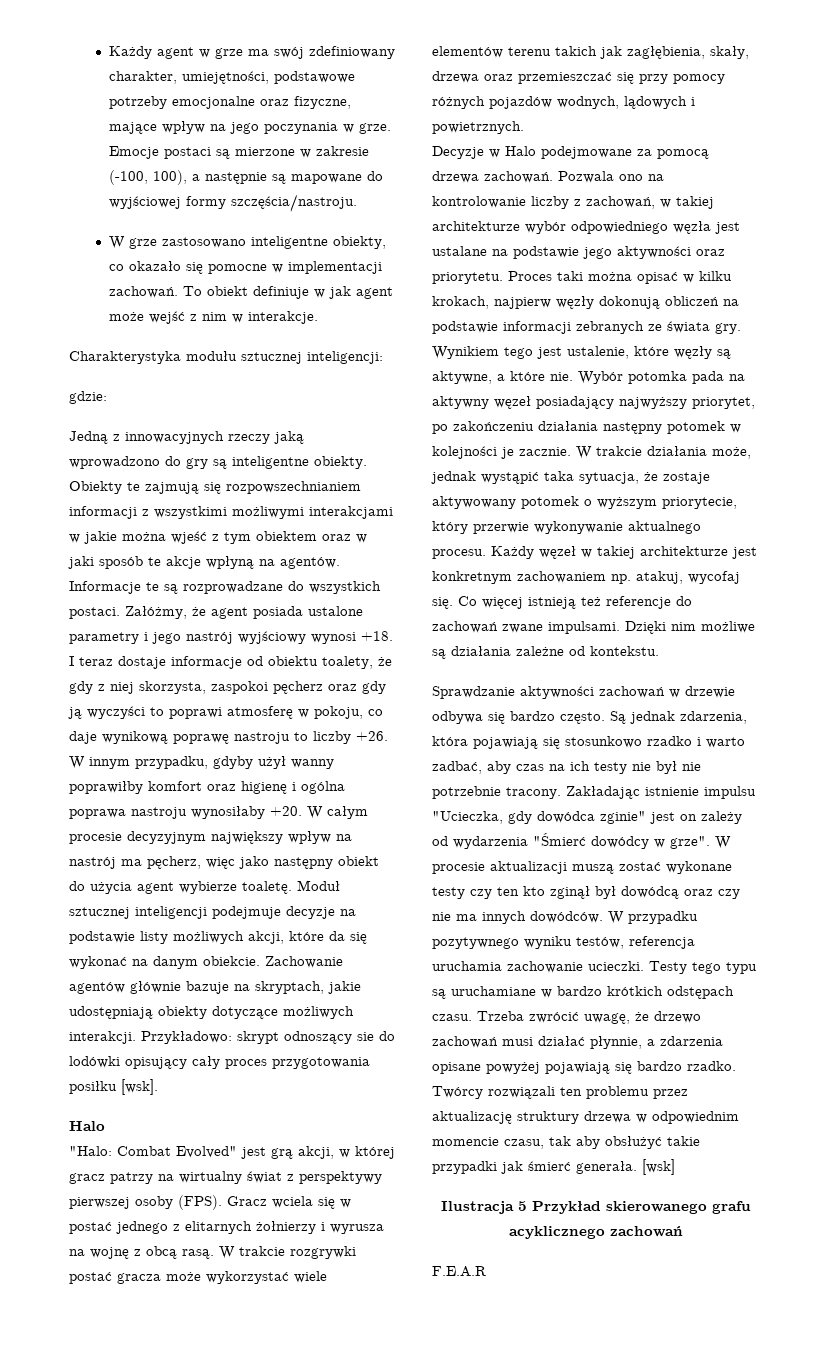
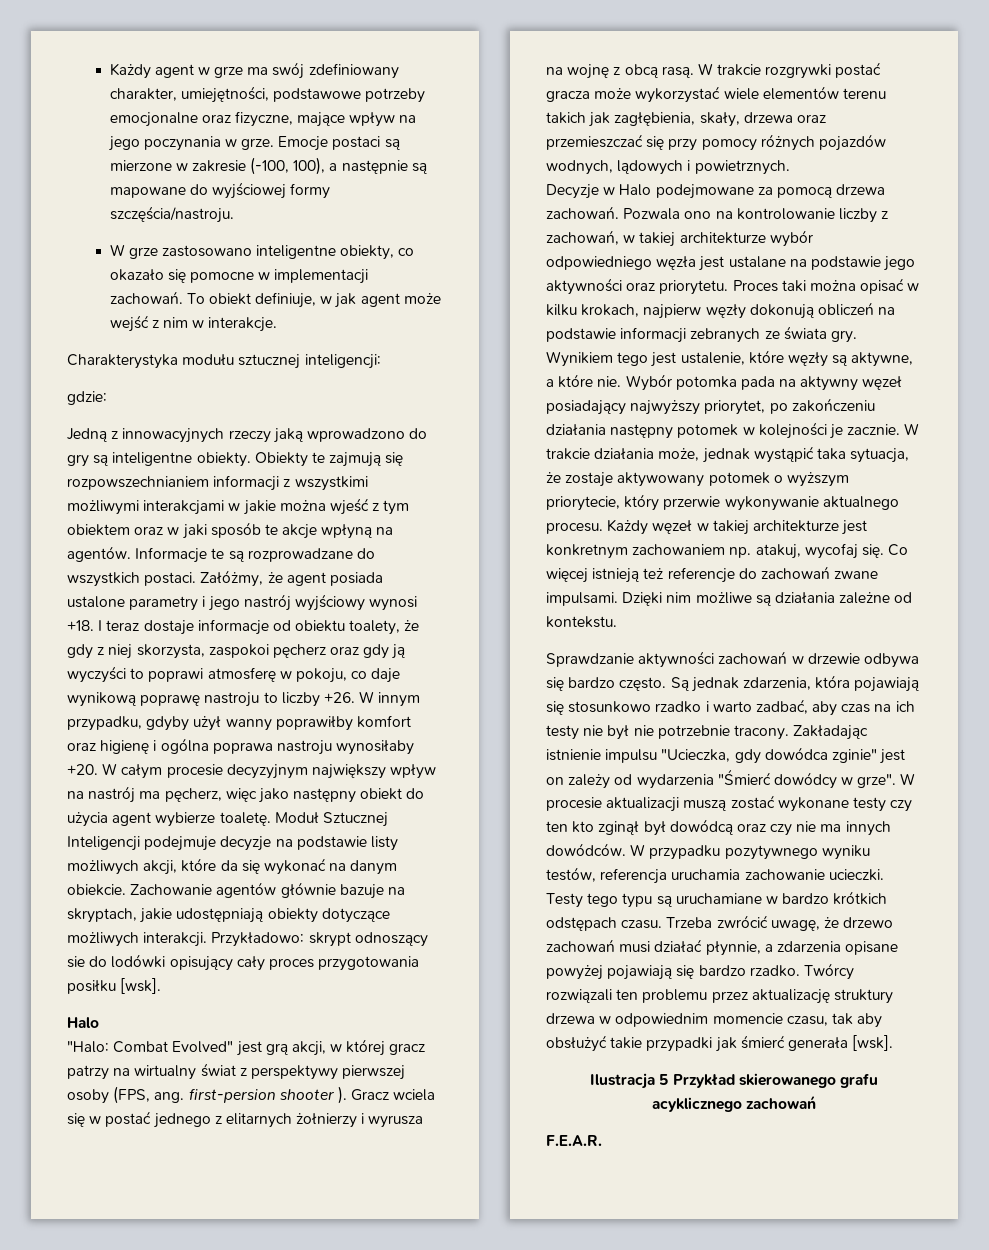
[252,286,309,299] definiuje -> [255,292,317,308] definiuje,
[69,906,207,919] sztucznej inteligencji -> [322,812,388,827] [67,836,140,851] Sztucznej Inteligencji
[178,1195,222,1210] (FPS). -> [113,1086,347,1104] (FPS, ang. first-persion shooter ).
[576,1159,675,1175] generała. [wsk] -> [787,1035,894,1051] generała [wsk].
[432,1266,486,1277] F.E.A.R -> [546,1135,602,1146] F.E.A.R.

